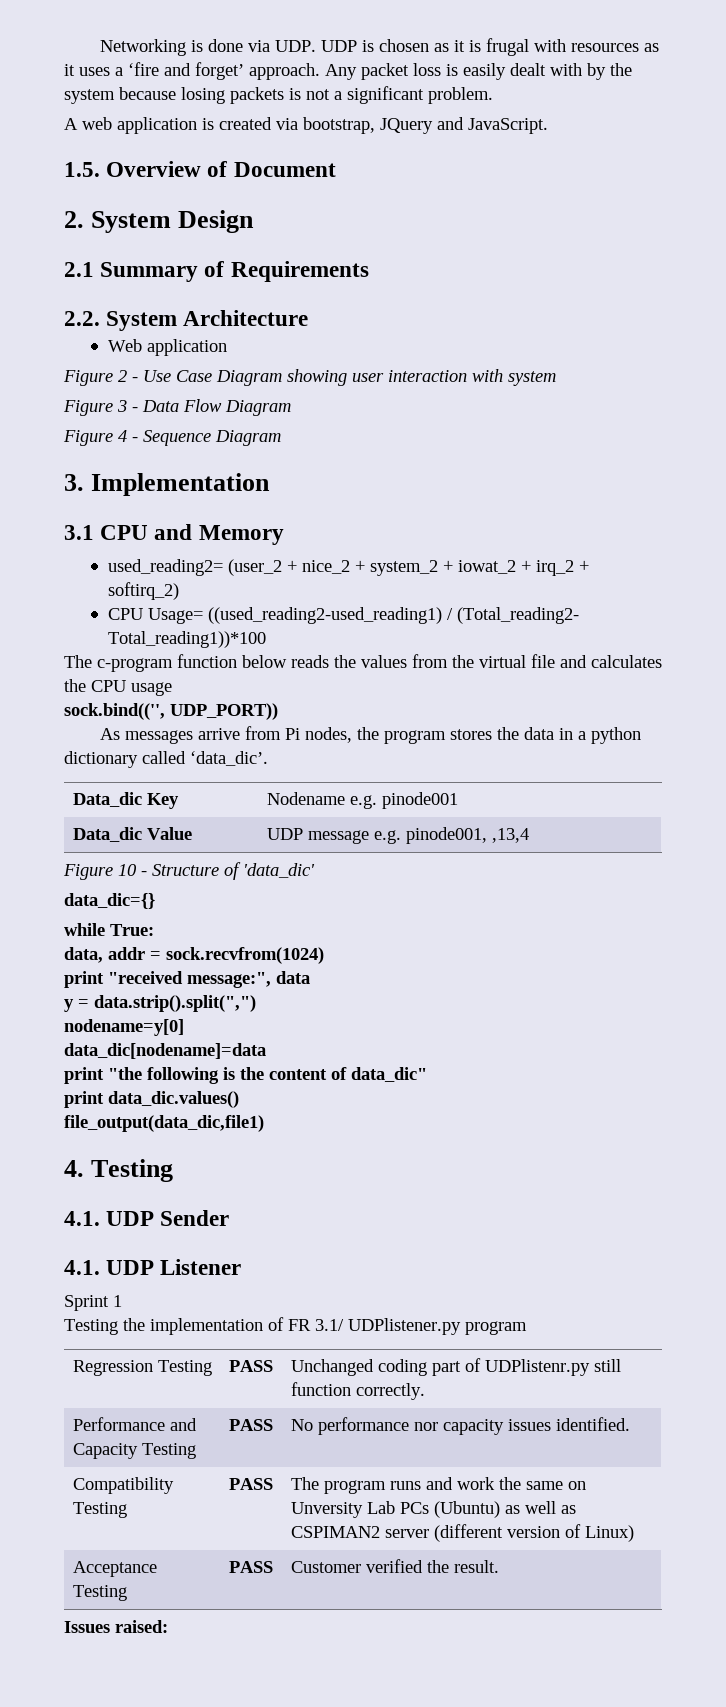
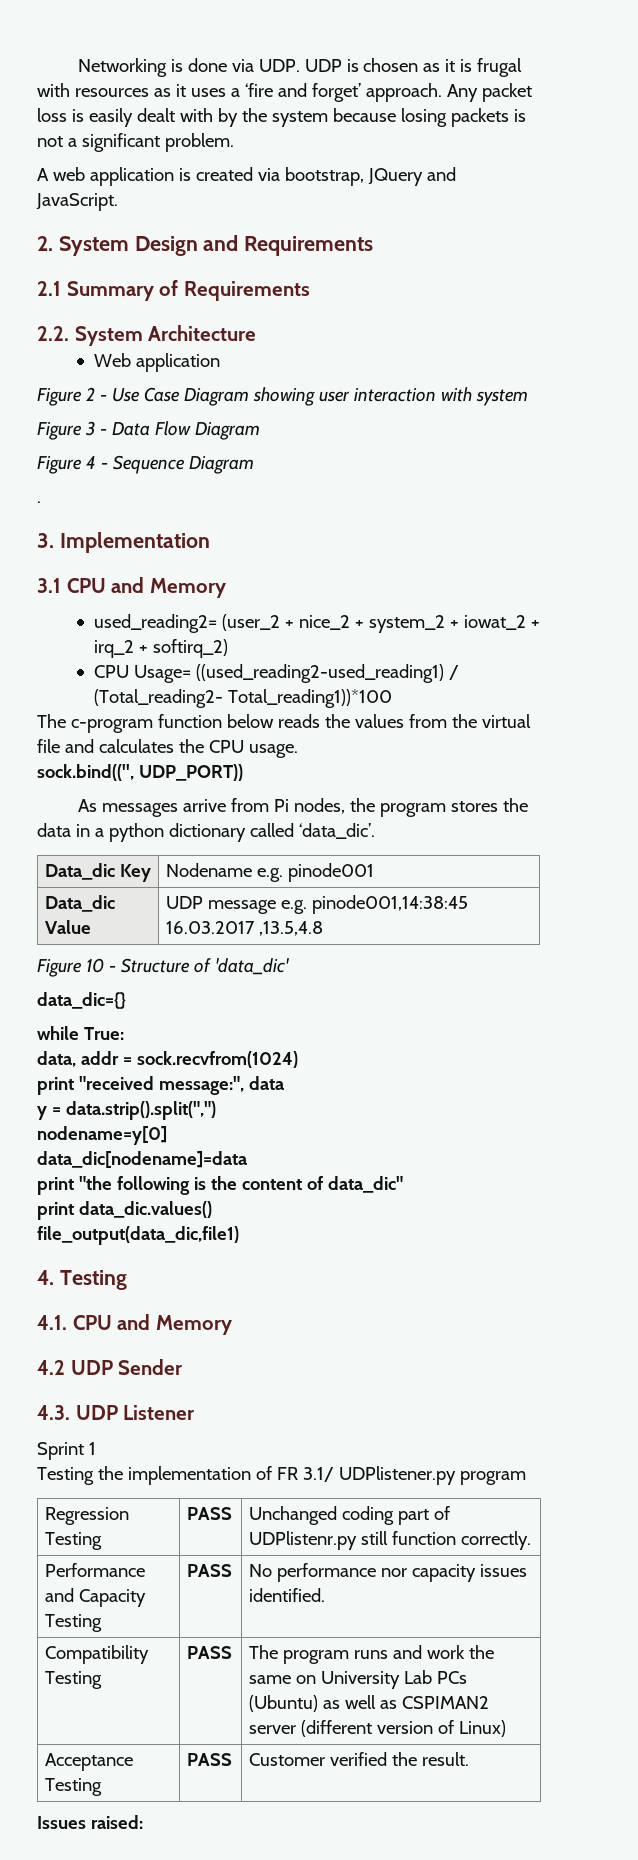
[64,161,336,177] // 1.5. Overview of Document -> (118, 202) none
(255, 221) none -> [203,235,374,256] and Requirements
(281, 438) none -> [37,501,41,503] // .
[131,682,172,696] usage -> [248,744,298,758] usage.
[405,827,529,844] pinode001, ,13,4 -> [311,895,468,914] [165,921,323,936] pinode001,14:38:45 16.03.2017 ,13.5,4.8
(100, 1218) none -> [72,1314,232,1335] [37,1360,65,1375] CPU and Memory // 4.2
[64,1260,100,1275] 4.1. -> [37,1405,70,1420] 4.3.
[290,1502,363,1518] Unversity -> [320,1671,400,1689] University

